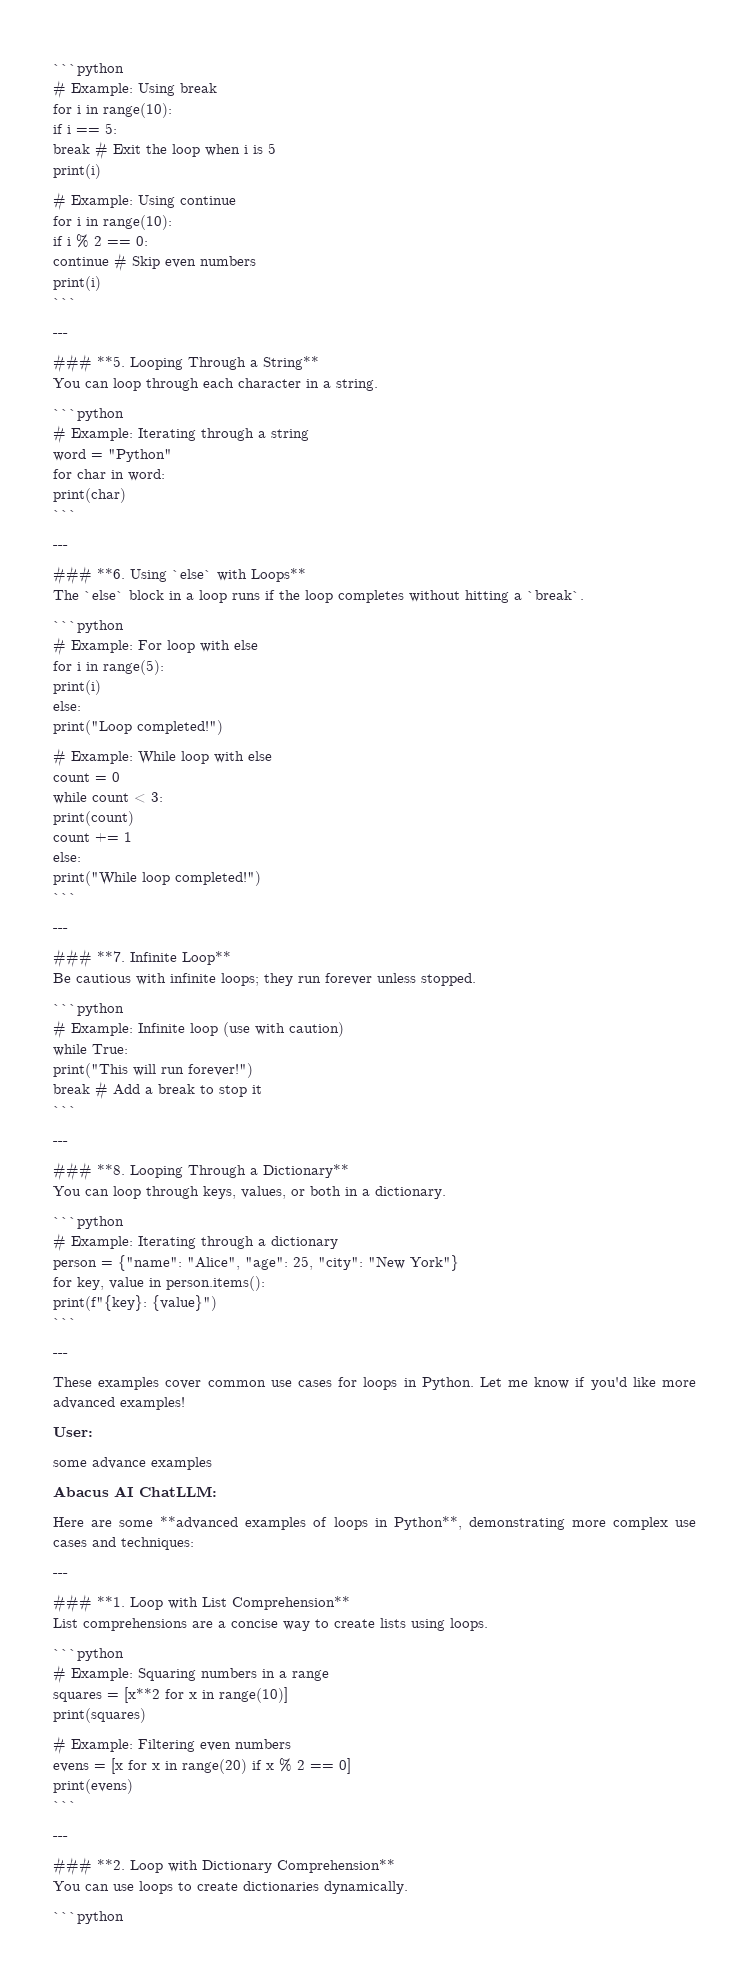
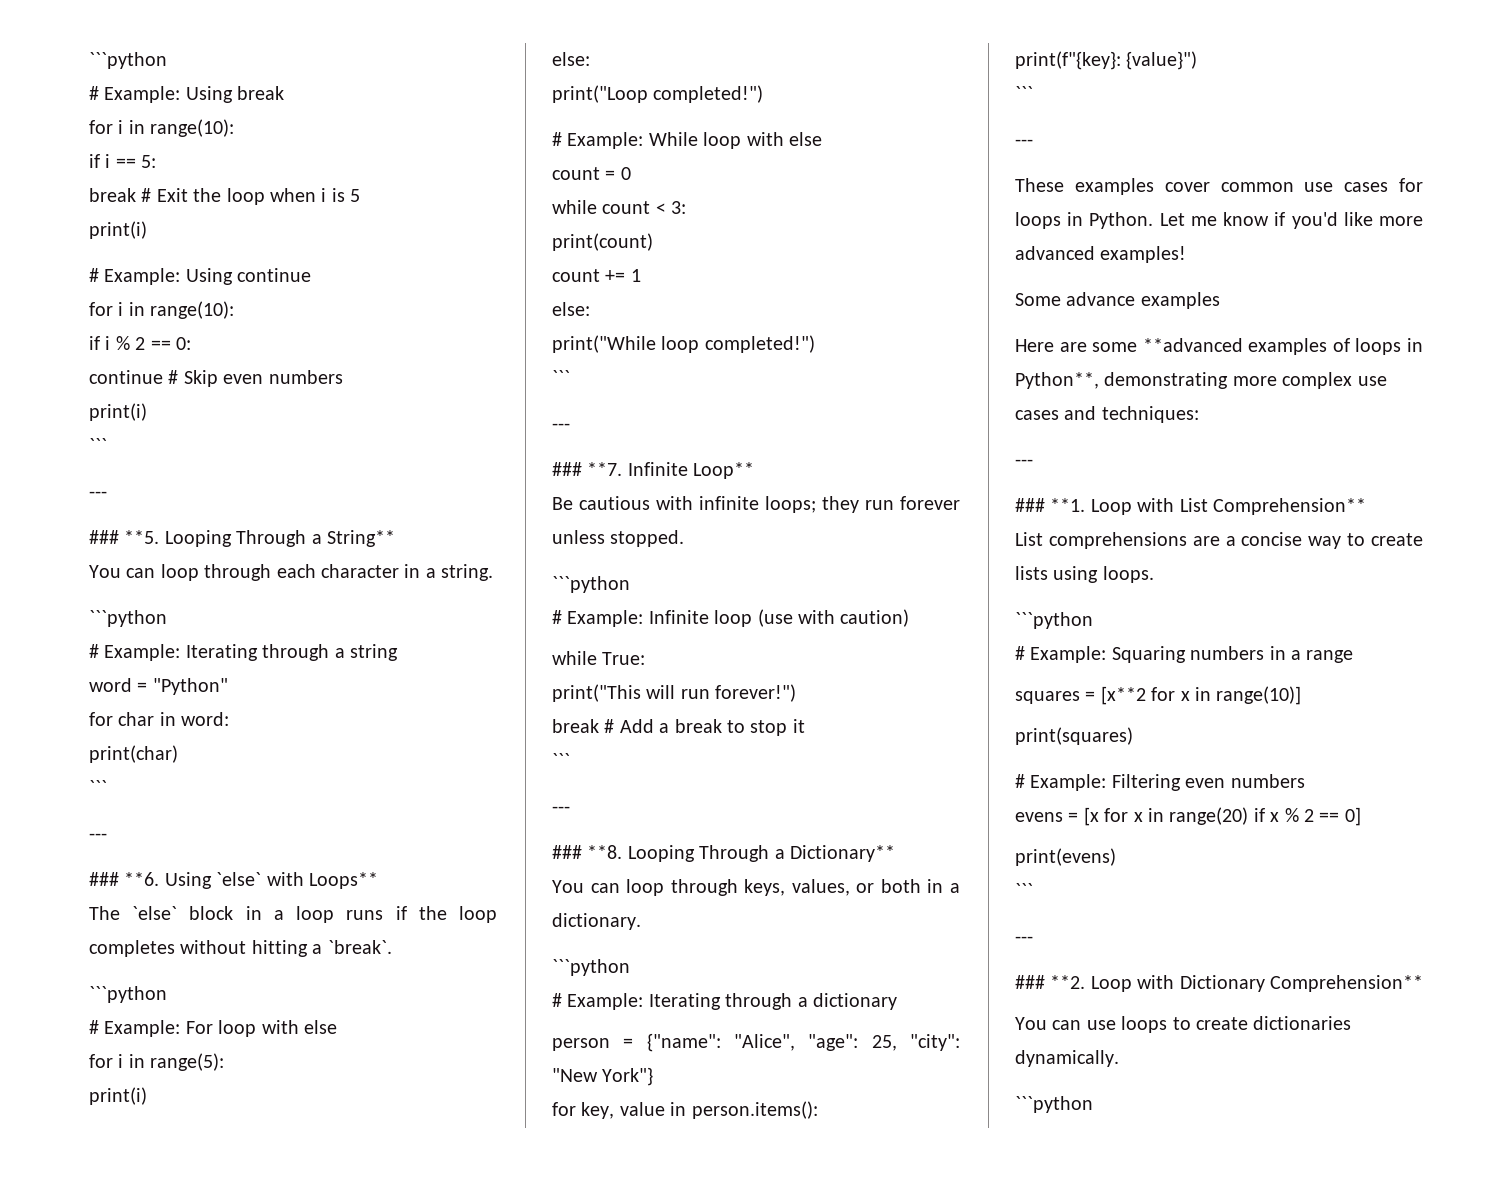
[53,1427,93,1437] [53,1460,87,1467] User: // some -> [1015,293,1061,306] Some
[53,1486,217,1497] // Abacus AI ChatLLM: -> (1220, 300) none

